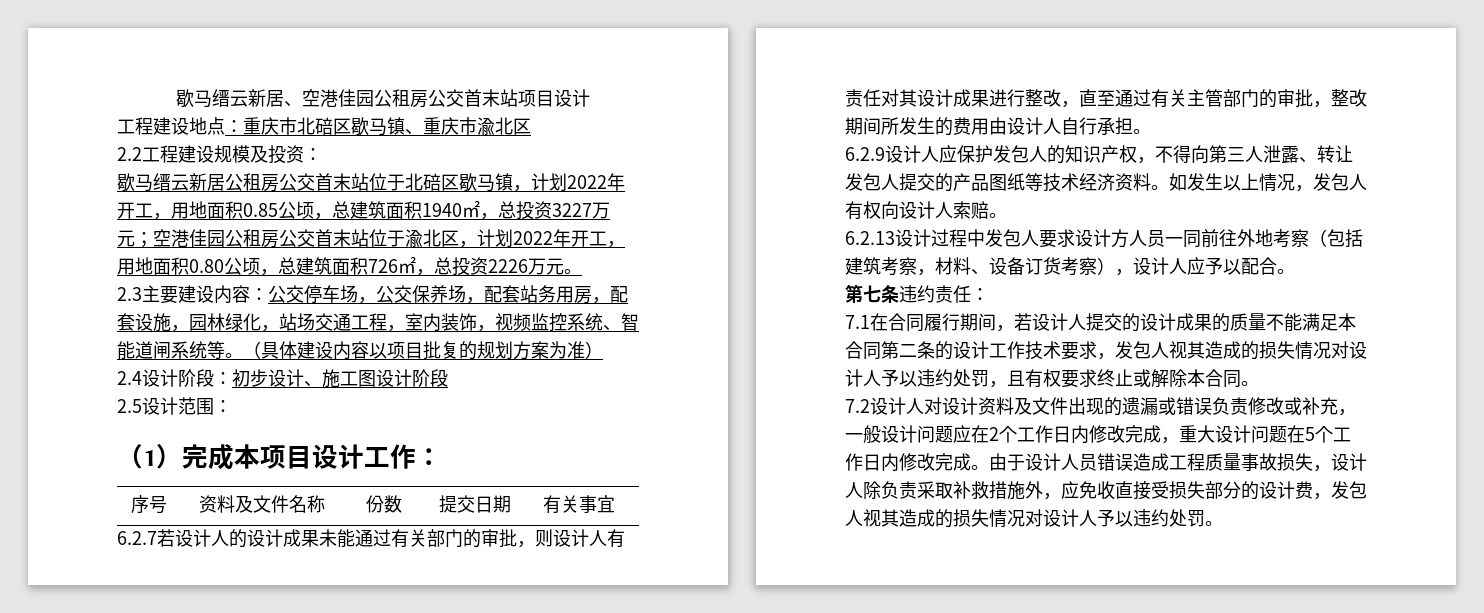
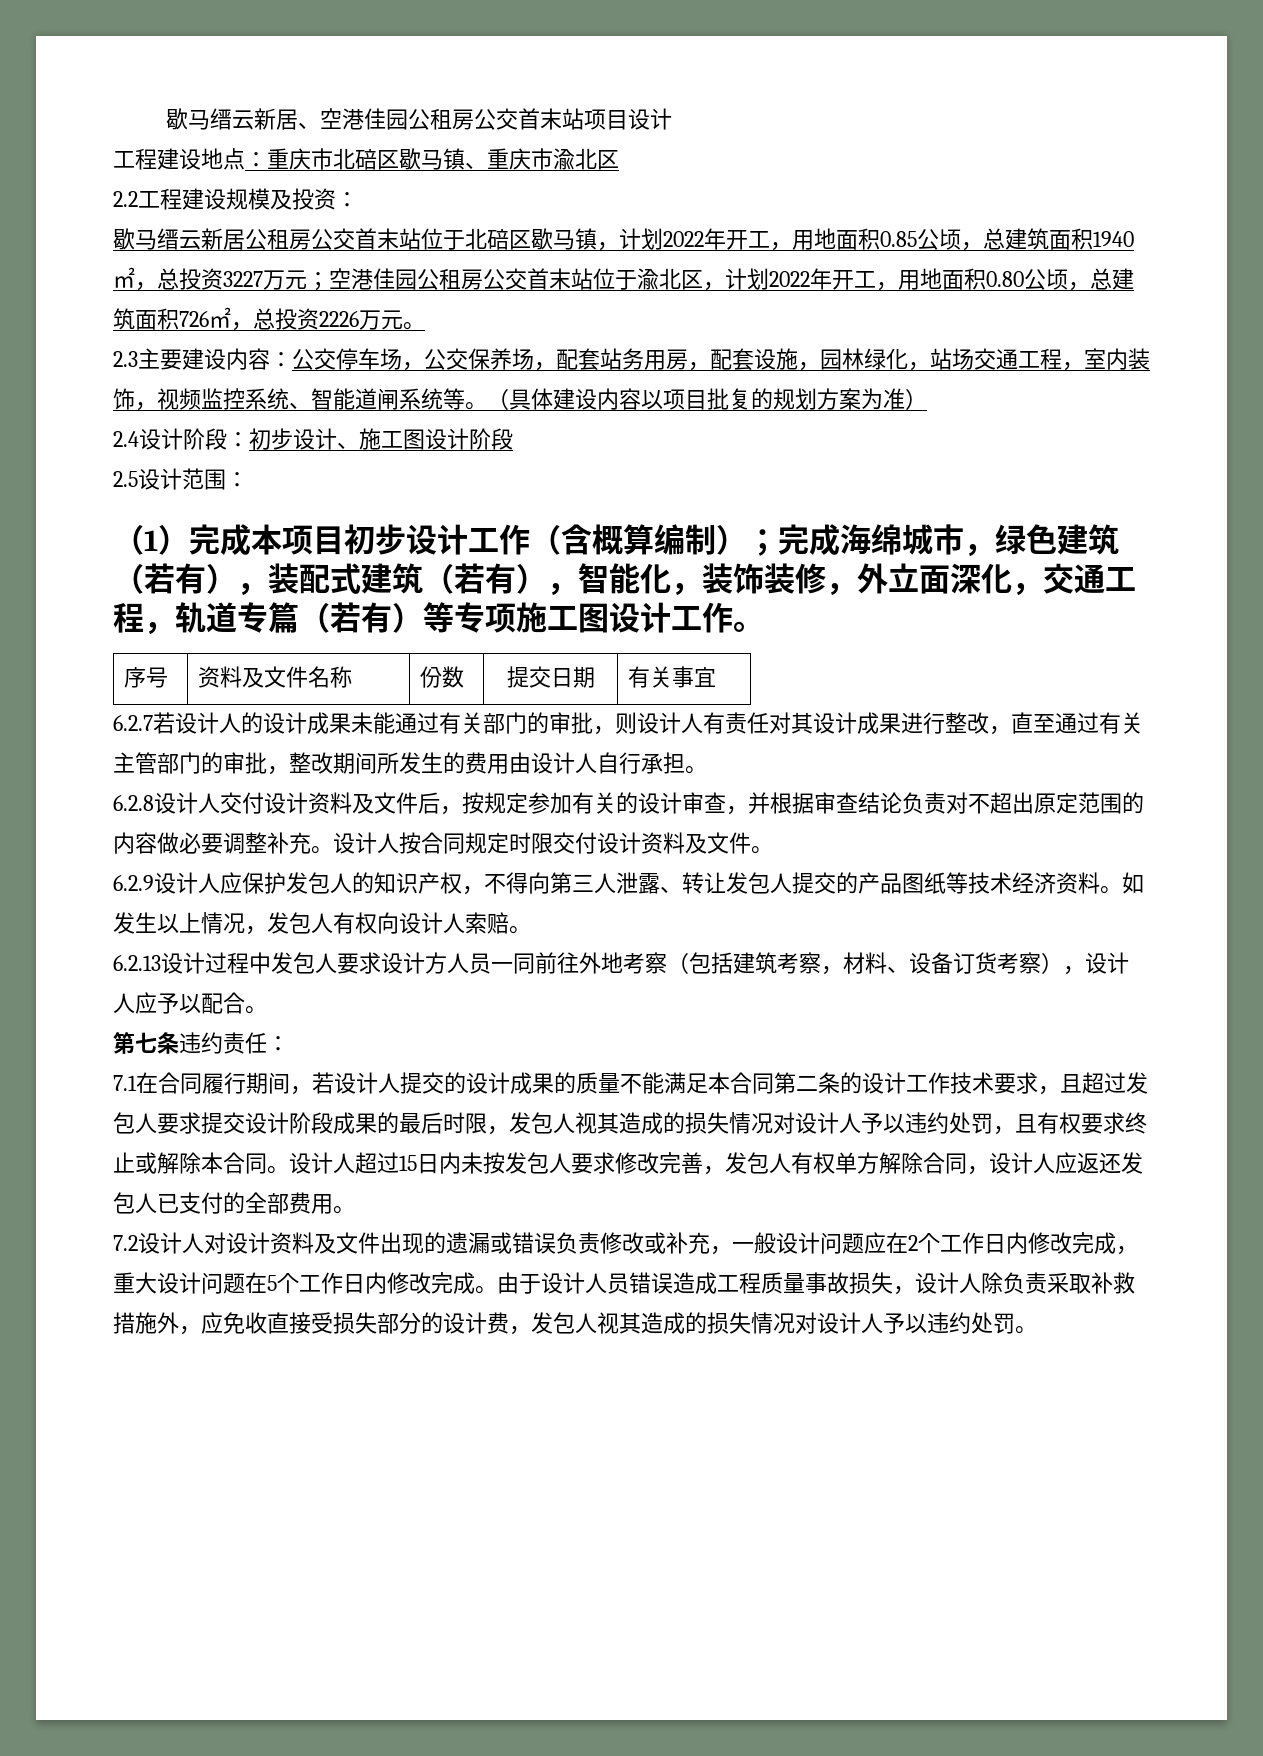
[312,444,442,469] 设计工作： -> [344,524,1119,557] [113,563,1136,596] [113,602,764,635] 初步设计工作（含概算编制）；完成海绵城市，绿色建筑（若有），装配式建筑（若有），智能化，装饰装修，外立面深化，交通工程，轨道专篇（若有）等专项施工图设计工作。
(1151, 131) none -> [113,792,1144,815] [113,832,773,854] // 6.2.8设计人交付设计资料及文件后，按规定参加有关的设计审查，并根据审查结论负责对不超出原定范围的内容做必要调整补充。设计人按合同规定时限交付设计资料及文件。
(1115, 356) none -> [1060,1072,1148,1094] [113,1112,509,1135] 且超过发包人要求提交设计阶段成果的最后时限，
(1259, 383) none -> [289,1152,1143,1175] [113,1192,355,1214] 设计人超过15日内未按发包人要求修改完善，发包人有权单方解除合同，设计人应返还发包人已支付的全部费用。

